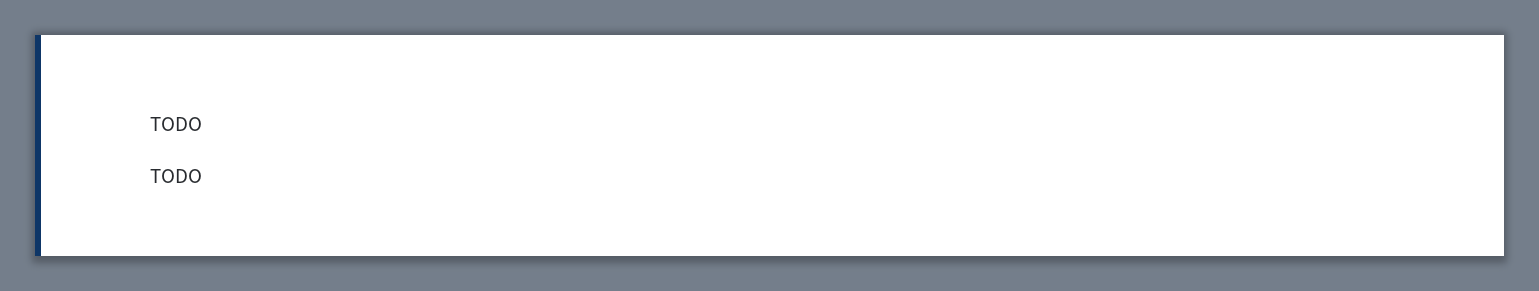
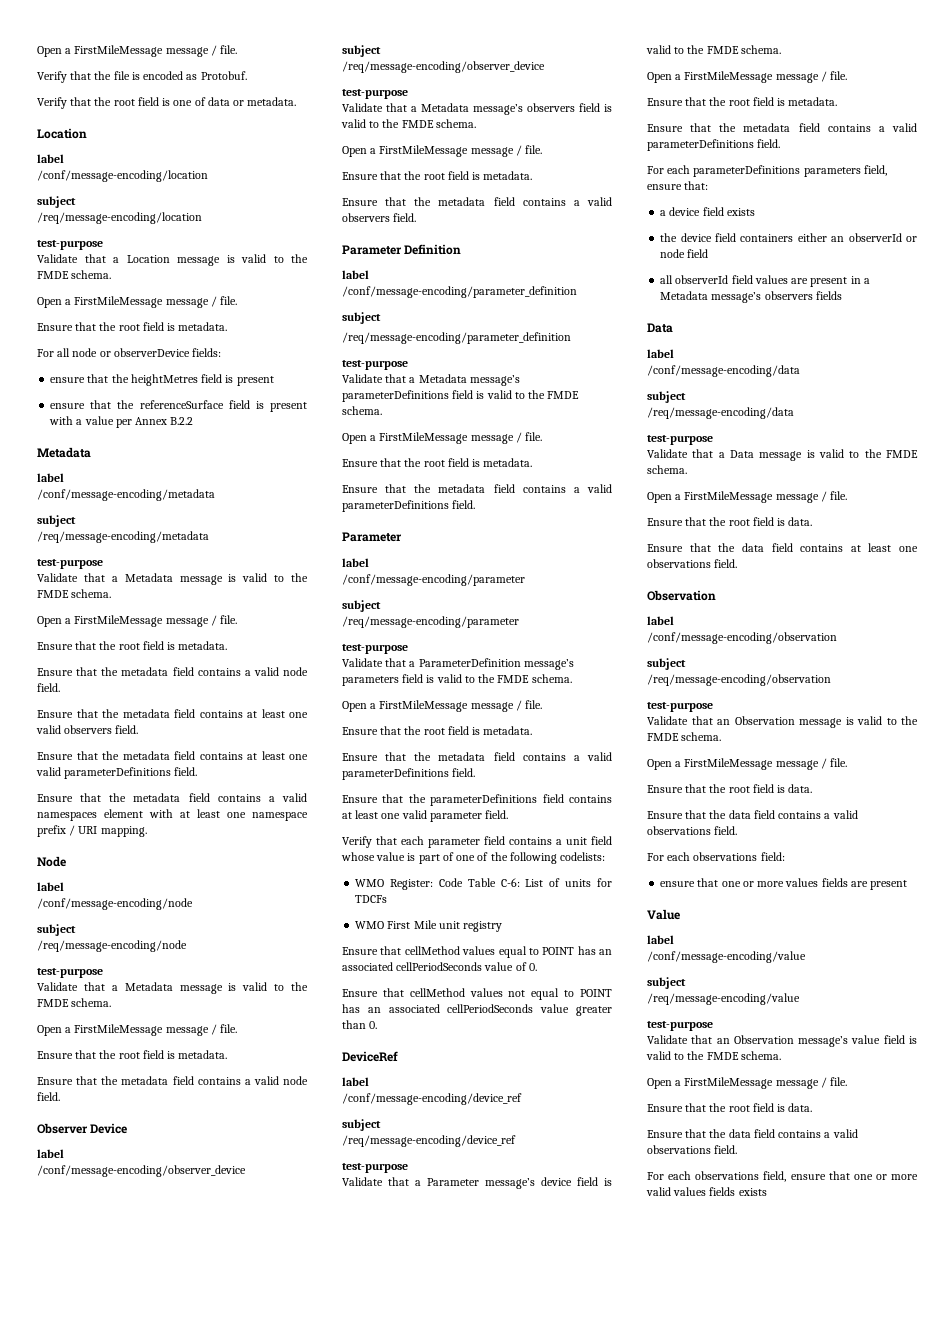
[150,117,202,131] [150,169,202,183] TODO // TODO -> [37,45,238,57] [37,71,247,83] [37,97,297,109] [37,128,87,139] [37,154,64,163] [37,170,208,182] [37,196,76,208] [37,212,202,224] [37,240,103,250] [37,254,308,266] [37,270,112,279] [37,296,238,308] [37,322,228,331] [37,348,222,357] [50,374,274,386] [50,400,307,412] [49,416,194,428] [37,447,91,458] [37,473,64,482] [37,489,215,501] [37,515,76,527] [37,531,209,543] [37,559,103,569] [37,573,308,585] [37,589,112,598] [37,615,238,627] [37,641,228,650] [37,667,308,676] [37,683,60,692] [37,709,308,718] [36,725,139,734] [37,751,308,760] [36,767,198,779] [37,793,307,802] [37,809,308,821] [37,825,147,837] [37,856,66,867] [37,882,64,891] [37,898,193,910] [37,924,76,936] [37,940,187,952] [37,968,103,978] [37,982,308,994] [37,998,112,1007] [37,1024,238,1036] [37,1050,228,1059] [37,1076,308,1085] [37,1092,60,1101] [37,1123,128,1134] [37,1149,64,1158] [37,1165,246,1177] [342,45,381,57] [342,61,545,73] [342,89,408,99] [342,103,612,115] [341,119,476,128] [342,145,543,157] [342,171,533,180] [342,197,612,206] [342,213,417,222] [342,244,462,255] [342,270,369,279] [342,286,577,298] [342,312,381,324] [342,332,571,344] [342,360,408,370] [342,374,520,386] [342,390,580,402] [342,406,382,415] [342,432,543,444] [342,458,533,467] [342,484,612,493] [342,500,476,512] [342,532,402,542] [342,558,369,567] [342,574,525,586] [342,600,381,612] [342,616,519,628] [342,644,408,654] [342,658,574,670] [342,674,572,686] [342,700,543,712] [342,726,533,735] [342,752,612,761] [342,768,476,780] [342,794,612,806] [342,810,509,822] [342,836,612,848] [341,852,606,864] [355,878,612,890] [355,895,388,903] [355,920,503,932] [342,946,612,958] [342,962,537,971] [342,988,612,1000] [342,1004,612,1016] [342,1020,378,1029] [342,1051,398,1062] [342,1077,369,1086] [342,1093,522,1105] [342,1119,381,1131] [342,1135,516,1147] [342,1163,408,1173] [342,1177,612,1189] [646,45,781,54] [647,71,848,83] [647,97,838,106] [647,123,917,132] [647,139,781,151] [647,165,887,177] [647,181,709,190] [660,207,755,216] [660,233,917,242] [660,249,709,258] [660,275,870,287] [660,291,842,303] [647,323,673,333] [647,349,674,358] [647,365,800,377] [647,391,686,403] [647,407,794,419] [647,435,713,445] [647,449,918,461] [647,465,687,474] [647,491,848,503] [647,517,813,526] [647,543,918,552] [647,559,738,568] [647,590,716,601] [647,616,674,625] [647,632,837,644] [647,658,686,670] [647,674,831,686] [647,702,713,712] [647,716,918,728] [647,732,722,741] [647,758,848,770] [647,784,813,793] [647,810,858,819] [647,826,738,835] [647,852,785,861] [660,878,908,890] [647,909,680,920] [647,935,674,944] [647,951,806,963] [647,977,686,989] [647,993,800,1005] [647,1021,713,1031] [647,1035,917,1047] [646,1051,781,1060] [647,1077,848,1089] [647,1103,813,1112] [647,1129,858,1138] [647,1145,738,1154] [647,1171,918,1182] [646,1187,767,1196] Open a FirstMileMessage message / file. // Verify that the file is encoded as Protobuf. // Verify that the root field is one of data or metadata. // Location // label // /conf/message-encoding/location // subject // /req/message-encoding/location // test-purpose // Validate that a Location message is valid to the FMDE schema. // Open a FirstMileMessage message / file. // Ensure that the root field is metadata. // For all node or observerDevice fields: // ensure that the heightMetres field is present // ensure that the referenceSurface field is present with a value per Annex B.2.2 // Metadata // label // /conf/message-encoding/metadata // subject // /req/message-encoding/metadata // test-purpose // Validate that a Metadata message is valid to the FMDE schema. // Open a FirstMileMessage message / file. // Ensure that the root field is metadata. // Ensure that the metadata field contains a valid node field. // Ensure that the metadata field contains at least one valid observers field. // Ensure that the metadata field contains at least one valid parameterDefinitions field. // Ensure that the metadata field contains a valid namespaces element with at least one namespace prefix / URI mapping. // Node // label // /conf/message-encoding/node // subject // /req/message-encoding/node // test-purpose // Validate that a Metadata message is valid to the FMDE schema. // Open a FirstMileMessage message / file. // Ensure that the root field is metadata. // Ensure that the metadata field contains a valid node field. // Observer Device // label // /conf/message-encoding/observer_device // subject // /req/message-encoding/observer_device // test-purpose // Validate that a Metadata message’s observers field is valid to the FMDE schema. // Open a FirstMileMessage message / file. // Ensure that the root field is metadata. // Ensure that the metadata field contains a valid observers field. // Parameter Definition // label // /conf/message-encoding/parameter_definition // subject // /req/message-encoding/parameter_definition // test-purpose // Validate that a Metadata message’s parameterDefinitions field is valid to the FMDE schema. // Open a FirstMileMessage message / file. // Ensure that the root field is metadata. // Ensure that the metadata field contains a valid parameterDefinitions field. // Parameter // label // /conf/message-encoding/parameter // subject // /req/message-encoding/parameter // test-purpose // Validate that a ParameterDefinition message’s parameters field is valid to the FMDE schema. // Open a FirstMileMessage message / file. // Ensure that the root field is metadata. // Ensure that the metadata field contains a valid parameterDefinitions field. // Ensure that the parameterDefinitions field contains at least one valid parameter field. // Verify that each parameter field contains a unit field whose value is part of one of the following codelists: // WMO Register: Code Table C-6: List of units for TDCFs // WMO First Mile unit registry // Ensure that cellMethod values equal to POINT has an associated cellPeriodSeconds value of 0. // Ensure that cellMethod values not equal to POINT has an associated cellPeriodSeconds value greater than 0. // DeviceRef // label // /conf/message-encoding/device_ref // subject // /req/message-encoding/device_ref // test-purpose // Validate that a Parameter message’s device field is valid to the FMDE schema. // Open a FirstMileMessage message / file. // Ensure that the root field is metadata. // Ensure that the metadata field contains a valid parameterDefinitions field. // For each parameterDefinitions parameters field, ensure that: // a device field exists // the device field containers either an observerId or node field // all observerId field values are present in a Metadata message’s observers fields // Data // label // /conf/message-encoding/data // subject // /req/message-encoding/data // test-purpose // Validate that a Data message is valid to the FMDE schema. // Open a FirstMileMessage message / file. // Ensure that the root field is data. // Ensure that the data field contains at least one observations field. // Observation // label // /conf/message-encoding/observation // subject // /req/message-encoding/observation // test-purpose // Validate that an Observation message is valid to the FMDE schema. // Open a FirstMileMessage message / file. // Ensure that the root field is data. // Ensure that the data field contains a valid observations field. // For each observations field: // ensure that one or more values fields are present // Value // label // /conf/message-encoding/value // subject // /req/message-encoding/value // test-purpose // Validate that an Observation message’s value field is valid to the FMDE schema. // Open a FirstMileMessage message / file. // Ensure that the root field is data. // Ensure that the data field contains a valid observations field. // For each observations field, ensure that one or more valid values fields exists

